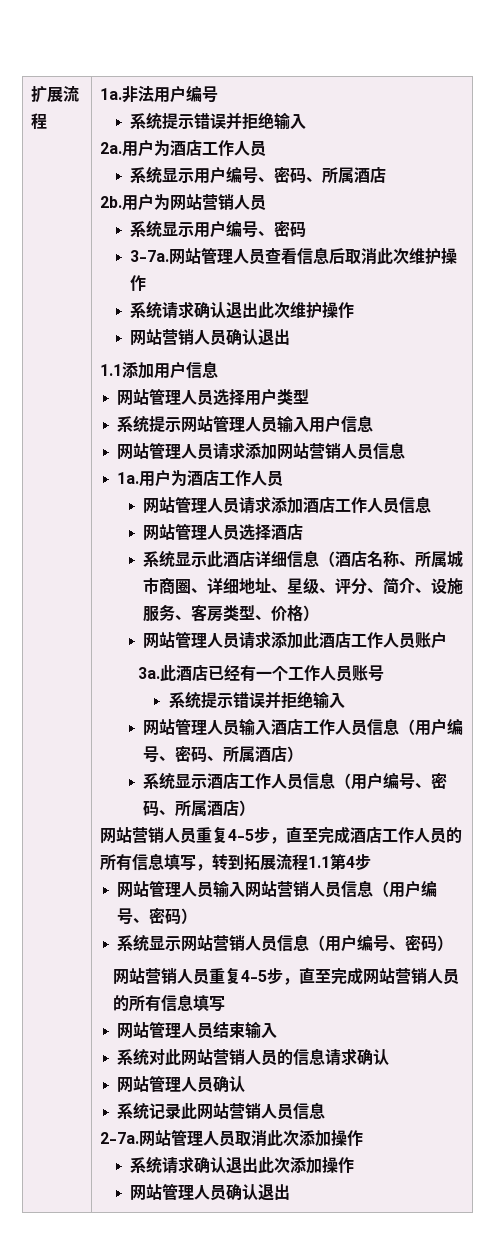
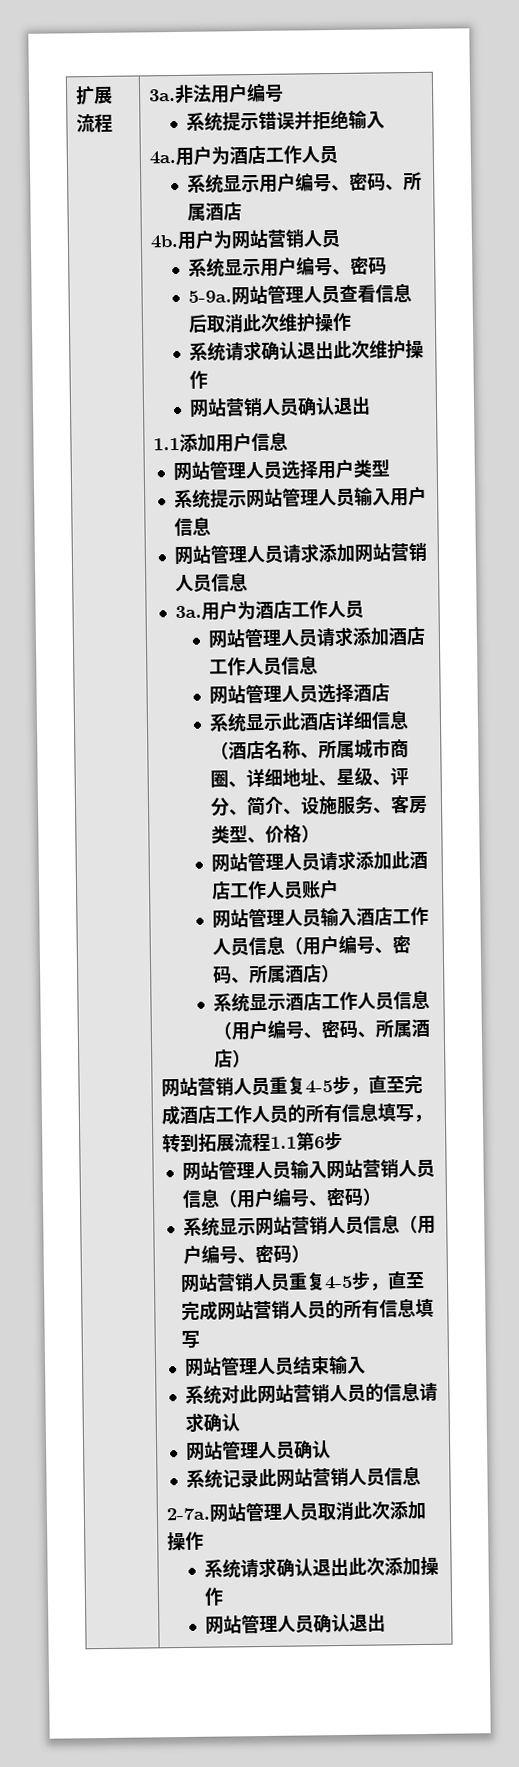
[99,88,122,100] 1a. -> [149,88,177,102] 3a.
[99,142,122,154] 2a. -> [149,150,177,165] 4a.
[99,196,122,208] 2b. -> [150,234,180,249] 4b.
[130,250,170,262] 3-7a. -> [187,290,232,303] 5-9a.
[117,472,140,484] 1a. -> [175,605,203,619] 3a.
[138,665,385,682] [168,691,345,709] // 3a.此酒店已经有一个工作人员账号 // 系统提示错误并拒绝输入 -> (340, 889) none
[345,856,355,868] 4 -> [314,1136,326,1149] 6

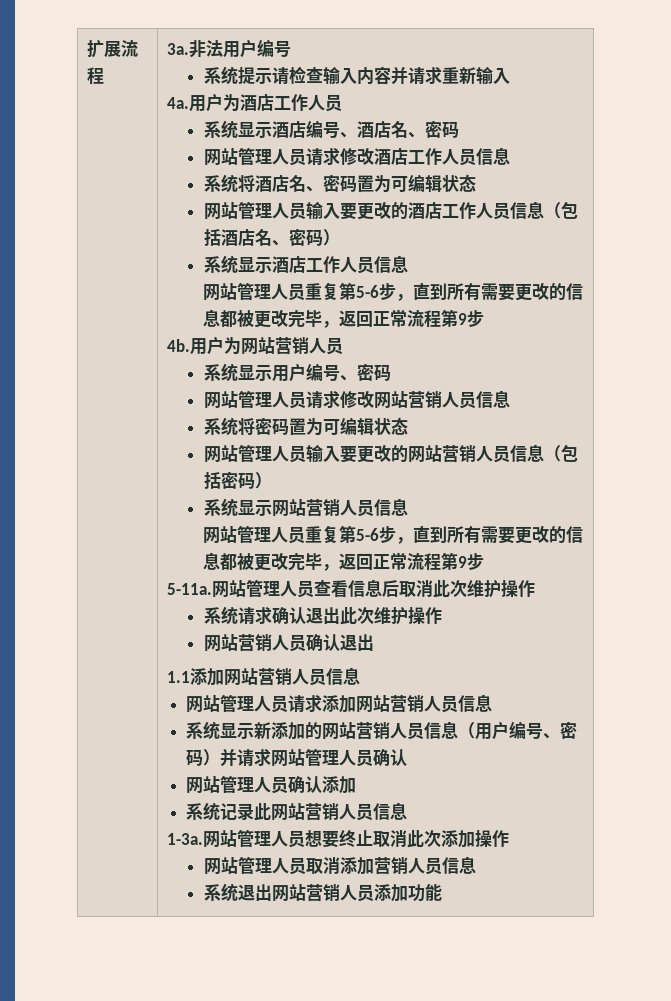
[257,109,349,131] 错误并拒绝 -> [271,66,476,85] 请检查输入内容并请求重新
[258,171,422,193] [186,202,242,221] 用户编号、密码、所属酒店 -> [271,120,459,138] [203,147,510,166] [203,174,476,193] [203,201,578,220] [203,229,340,246] [203,255,408,274] [202,282,583,301] [202,309,484,328] 酒店编号、酒店名、密码 // 网站管理人员请求修改酒店工作人员信息 // 系统将酒店名、密码置为可编辑状态 // 网站管理人员输入要更改的酒店工作人员信息（包括酒店名、密码） // 系统显示酒店工作人员信息 // 网站管理人员重复第5-6步，直到所有需要更改的信息都被更改完毕，返回正常流程第9步
[187,290,232,303] 5-9a. -> [203,390,510,409] [203,417,408,436] [203,444,578,463] [203,472,272,489] [203,498,408,517] [202,525,583,544] [202,552,484,571] [167,583,213,595] 网站管理人员请求修改网站营销人员信息 // 系统将密码置为可编辑状态 // 网站管理人员输入要更改的网站营销人员信息（包括密码） // 系统显示网站营销人员信息 // 网站管理人员重复第5-6步，直到所有需要更改的信息都被更改完毕，返回正常流程第9步 // 5-11a.
[215,431,289,453] [173,458,391,482] [174,485,428,509] 用户信息 // 网站管理人员选择用户类型 // 系统提示网站管理人员输入用户 -> [224,668,327,686] 网站营销人员
[175,600,365,621] [208,626,427,649] [209,655,319,676] [209,683,391,705] [209,710,410,733] [210,738,410,760] [210,766,410,788] [210,795,429,817] [211,824,321,844] [211,850,429,873] [211,879,340,900] [212,906,430,929] [212,934,412,957] [213,963,341,984] [213,989,431,1013] [213,1018,431,1041] [214,1049,252,1068] [161,1074,424,1098] [161,1102,434,1126] [162,1131,344,1154] [182,1158,436,1181] [182,1187,383,1209] [183,1214,437,1237] [183,1244,311,1265] [180,1271,426,1294] [181,1298,435,1322] [181,1330,201,1349] [184,1354,367,1377] [185,1382,439,1405] [185,1412,205,1433] 3a.用户为酒店工作人员 // 网站管理人员请求添加酒店工作人员信息 // 网站管理人员选择酒店 // 系统显示此酒店详细信息（酒店名称、所属城市商圈、详细地址、星级、评分、简介、设施服务、客房类型、价格） // 网站管理人员请求添加此酒店工作人员账户 // 网站管理人员输入酒店工作人员信息（用户编号、密码、所属酒店） // 系统显示酒店工作人员信息（用户编号、密码、所属酒店） // 网站营销人员重复4-5步，直至完成酒店工作人员的所有信息填写，转到拓展流程1.1第6步 // 网站管理人员输入网站营销人员信息（用户编号、密码） // 系统显示网站营销人员信息（用户编号、密码） // 网站营销人员重复4-5步，直至完成网站营销人员的所有信息填写 // 网站管理人员结束输入 // 系统对此网站营销人员的信息请求 -> [185,721,577,740] [185,748,373,767] 系统显示新添加的网站营销人员信息（用户编号、密码）并请求网站管理人员
(332, 1449) none -> [321,776,356,794] 添加
[166,1501,320,1523] 2-7a.网站管理人员 -> [167,829,374,848] 1-3a.网站管理人员想要终止
[203,1556,439,1579] [203,1587,224,1606] [204,1613,386,1635] 系统请求确认退出此次添加操作 // 网站管理人员确认退出 -> [203,856,476,875] [203,883,442,902] 网站管理人员取消添加营销人员信息 // 系统退出网站营销人员添加功能

